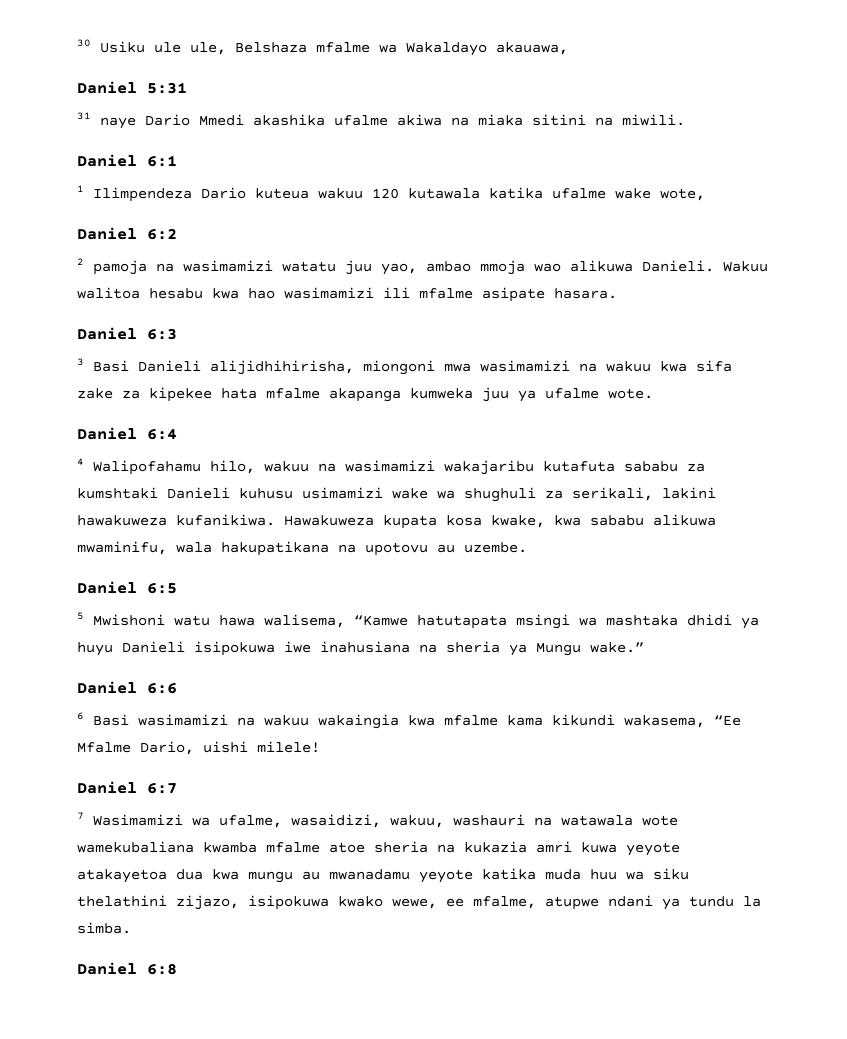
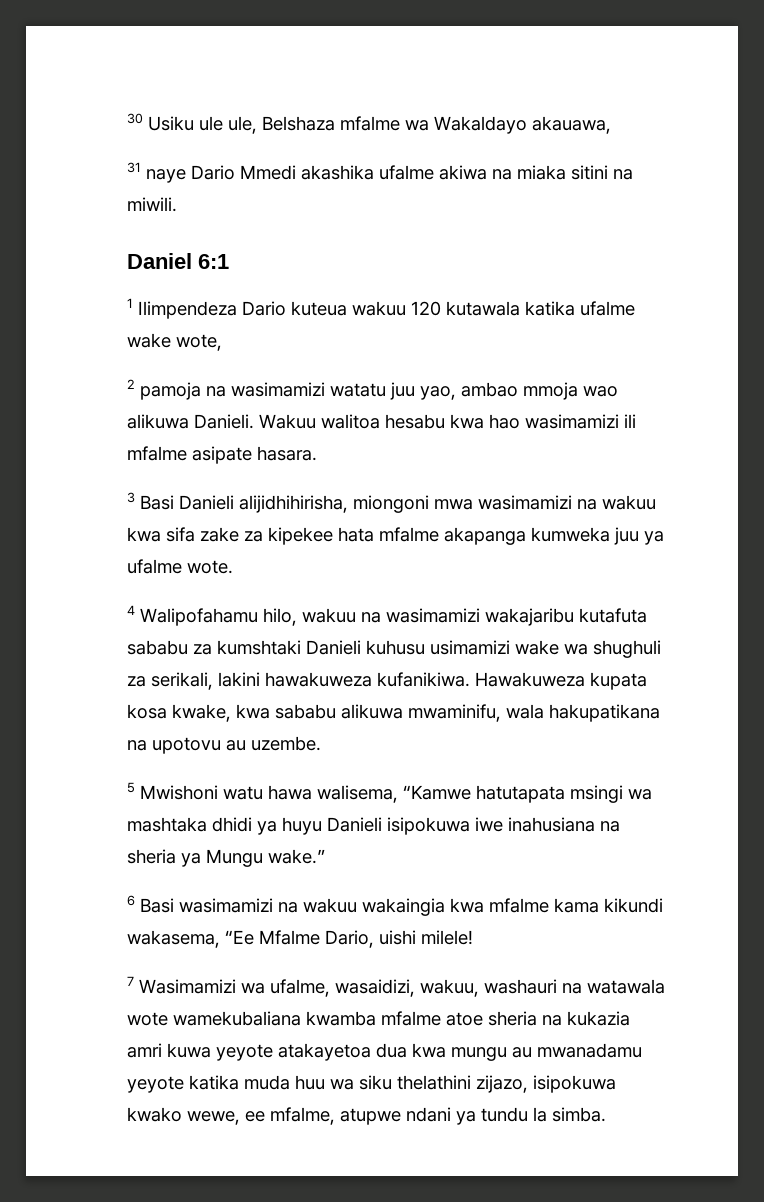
[77,81,187,94] // Daniel 5:31 -> (611, 125) none
[77,227,177,240] // Daniel 6:2 -> (222, 342) none
[77,327,177,340] // Daniel 6:3 -> (317, 453) none
[77,427,177,440] // Daniel 6:4 -> (233, 567) none
[77,581,177,594] // Daniel 6:5 -> (321, 743) none
[77,681,177,694] // Daniel 6:6 -> (325, 856) none
[77,781,177,794] // Daniel 6:7 -> (473, 937) none
[77,962,177,975] // Daniel 6:8 -> (606, 1114) none

